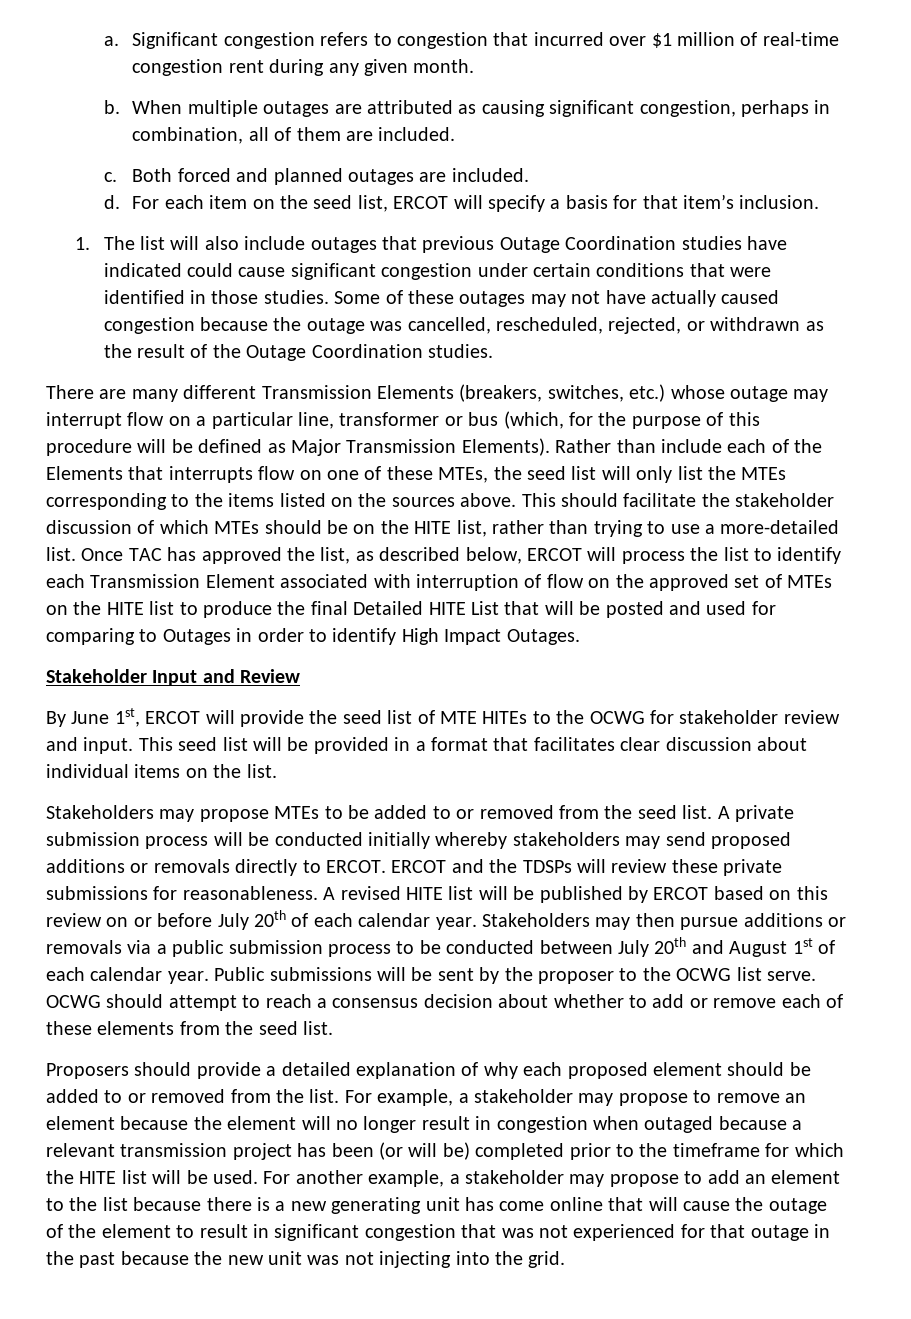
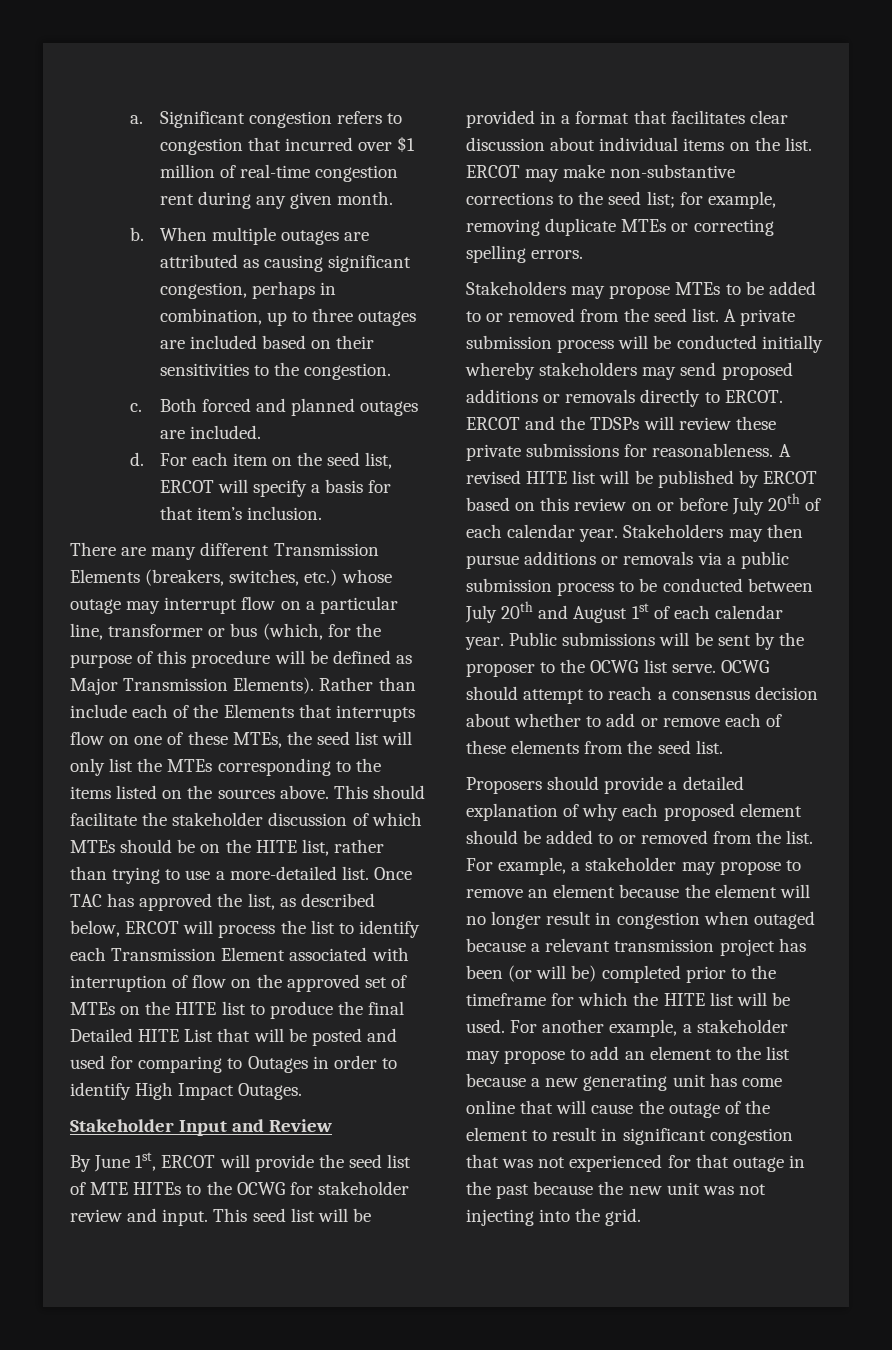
[248,127,456,141] all of them are included. -> [266,308,417,326] [159,335,375,349] [159,362,392,380] up to three outages are included based on their sensitivities to the congestion.
[74,236,787,253] [103,263,772,280] [103,290,780,307] [103,317,824,334] [103,344,493,361] // 1. The list will also include outages that previous Outage Coordination studies have indicated could cause significant congestion under certain conditions that were identified in those studies. Some of these outages may not have actually caused congestion because the outage was cancelled, rescheduled, rejected, or withdrawn as the result of the Outage Coordination studies. -> (322, 513) none
(277, 771) none -> [466,164,736,182] [466,191,776,209] [466,218,774,236] [466,245,584,263] ERCOT may make non-substantive corrections to the seed list; for example, removing duplicate MTEs or correcting spelling errors.
[206,1197,270,1211] there is -> (526, 1080) none

